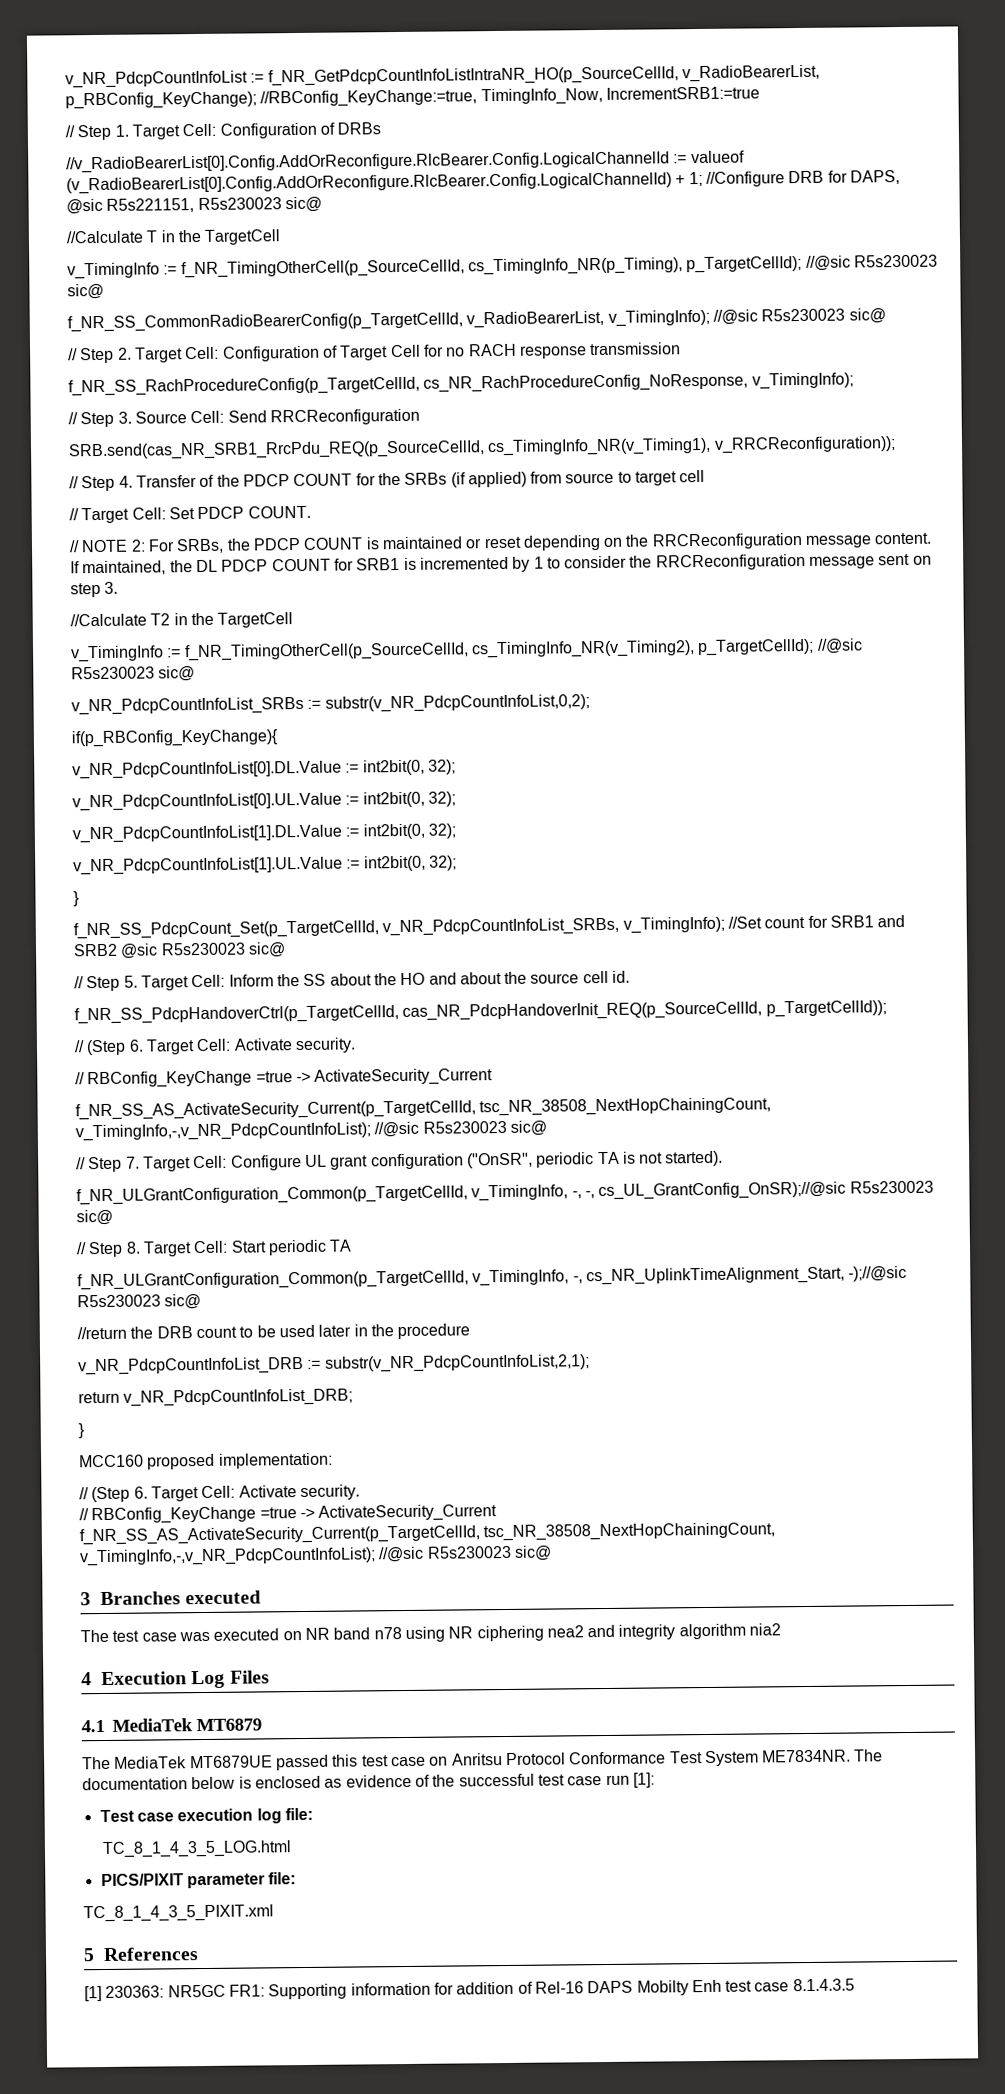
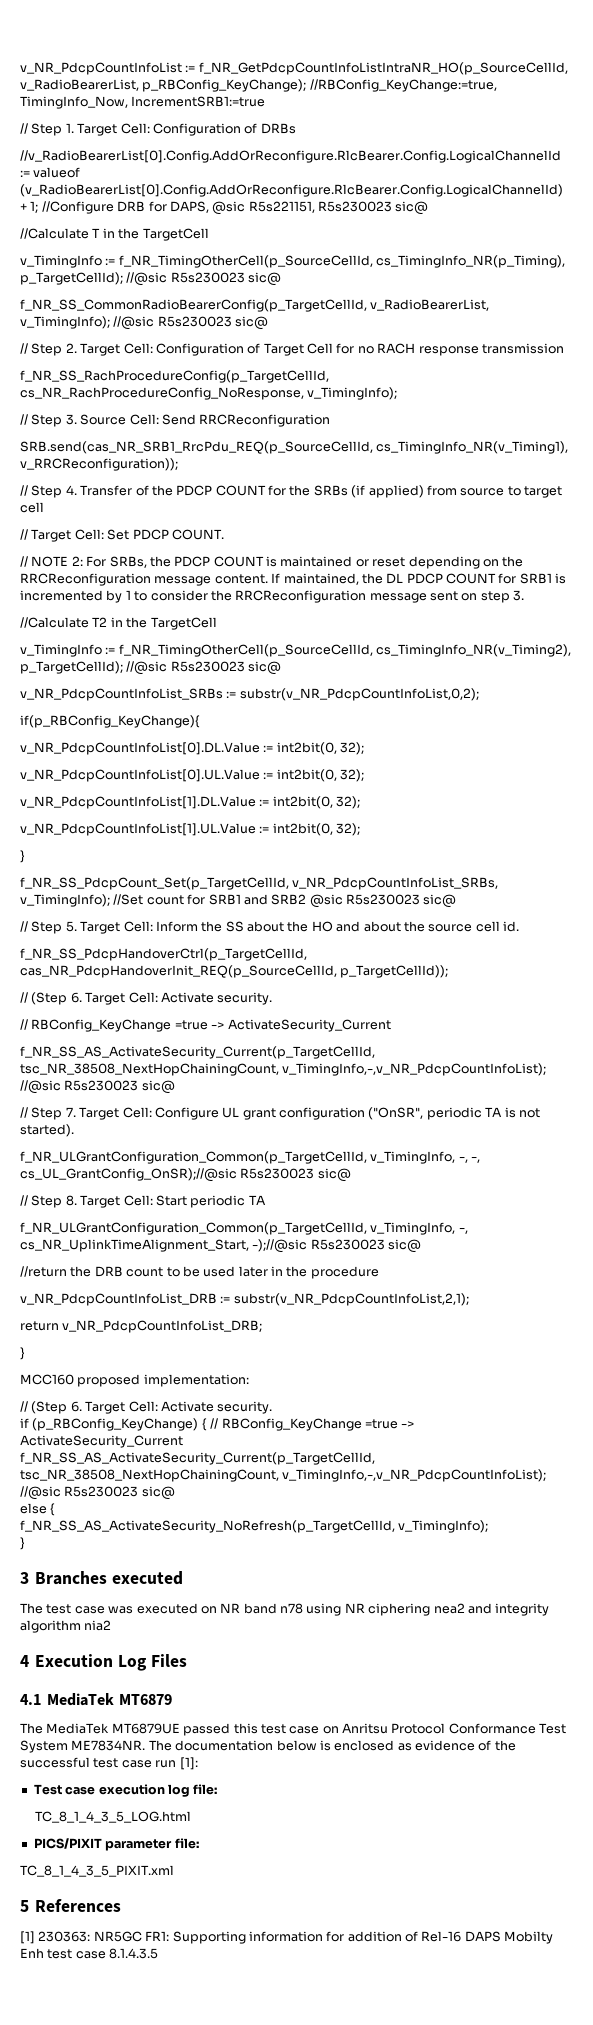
(360, 1492) none -> [20,1418,207,1431] if (p_RBConfig_KeyChange) {
(552, 1553) none -> [20,1503,56,1516] [20,1520,489,1533] [20,1537,25,1550] // else { // f_NR_SS_AS_ActivateSecurity_NoRefresh(p_TargetCellId, v_TimingInfo); // }

